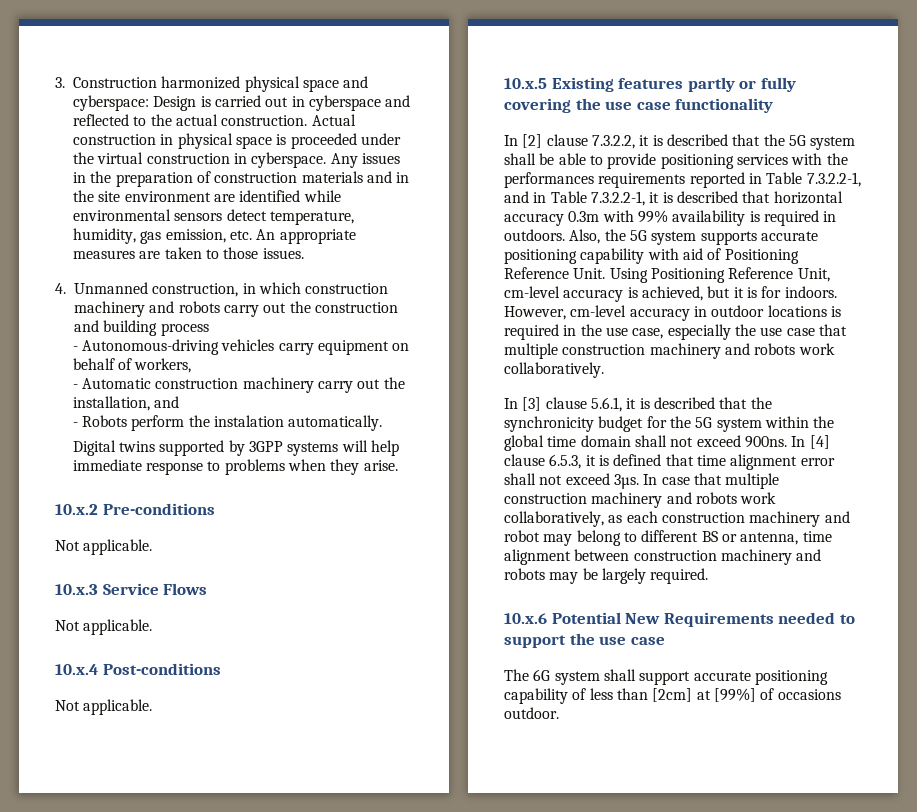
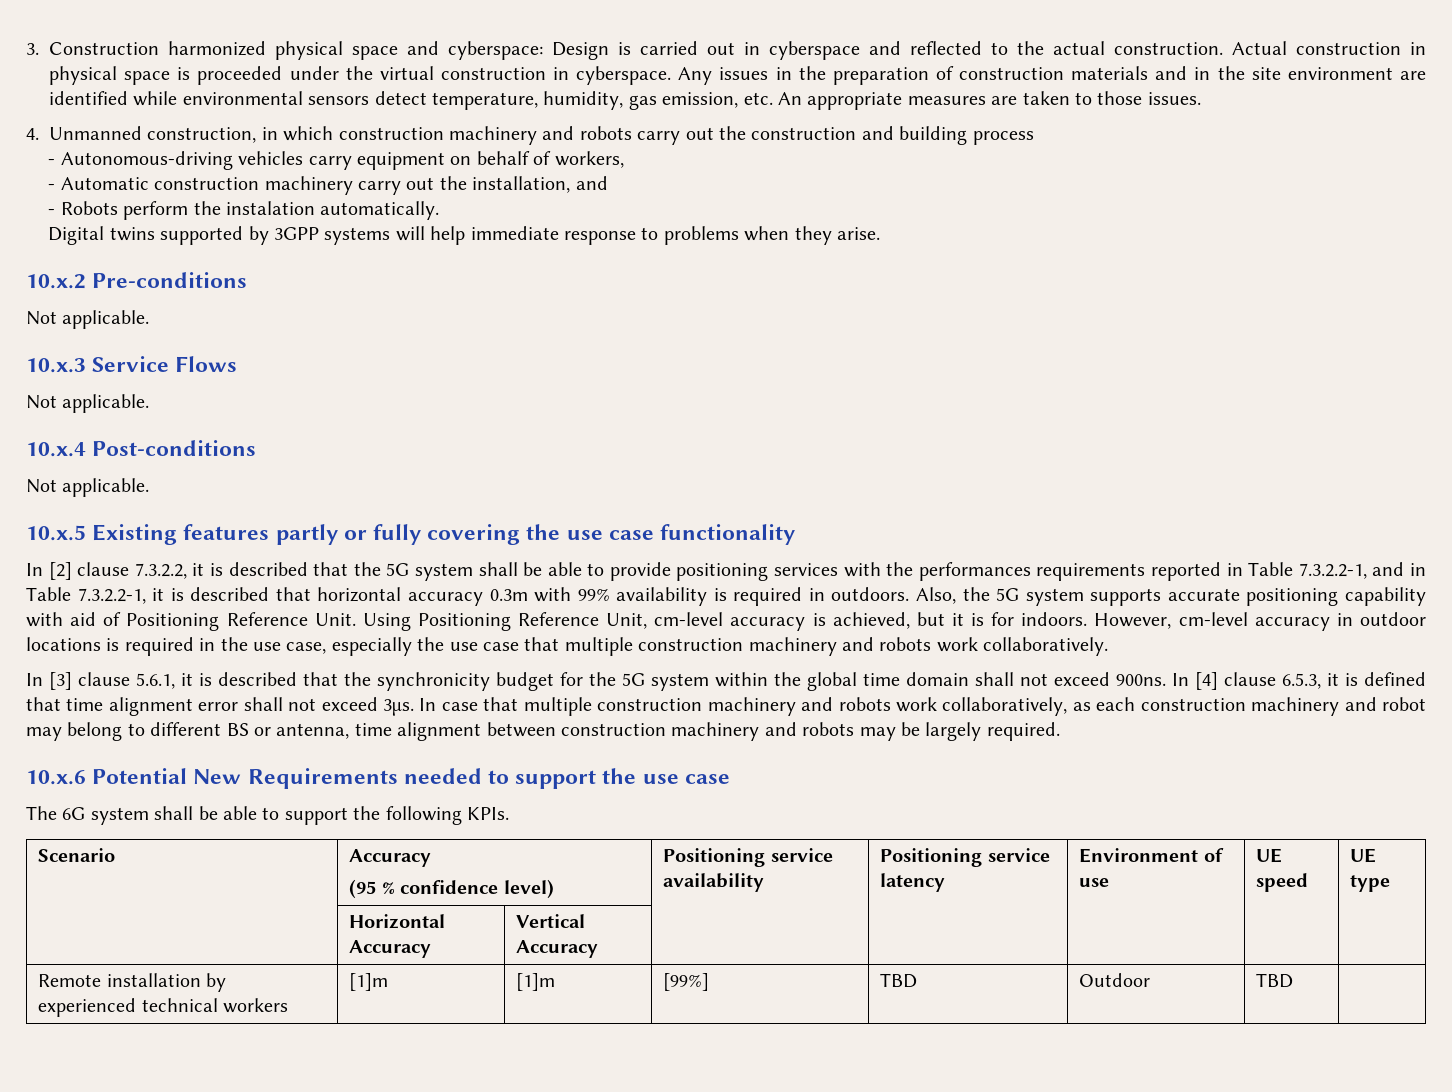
[639,670,828,685] [504,688,841,704] [504,707,559,719] support accurate positioning capability of less than [2cm] at [99%] of occasions outdoor. -> [198,806,509,825] [38,848,116,862] [349,849,432,867] [349,879,554,899] [663,848,833,867] [663,873,765,892] [880,848,1050,867] [880,873,946,892] [1079,848,1224,863] [1079,878,1110,887] [1256,848,1283,863] [1256,873,1309,892] [1350,848,1377,863] [1350,875,1391,892] [349,914,446,929] [349,940,432,958] [516,914,586,928] [516,940,599,958] [38,973,227,992] [38,998,289,1017] [349,973,389,991] [516,973,556,991] [663,973,710,991] [880,973,918,988] [1079,973,1151,987] [1256,973,1294,988] be able to support the following KPIs. // Scenario | Accuracy // (95 % confidence level) | Positioning service availability | Positioning service latency | Environment of use | UE speed | UE type // | Horizontal Accuracy | Vertical Accuracy | | | | | // Remote installation by experienced technical workers | [1]m | [1]m | [99%] | TBD | Outdoor | TBD |

